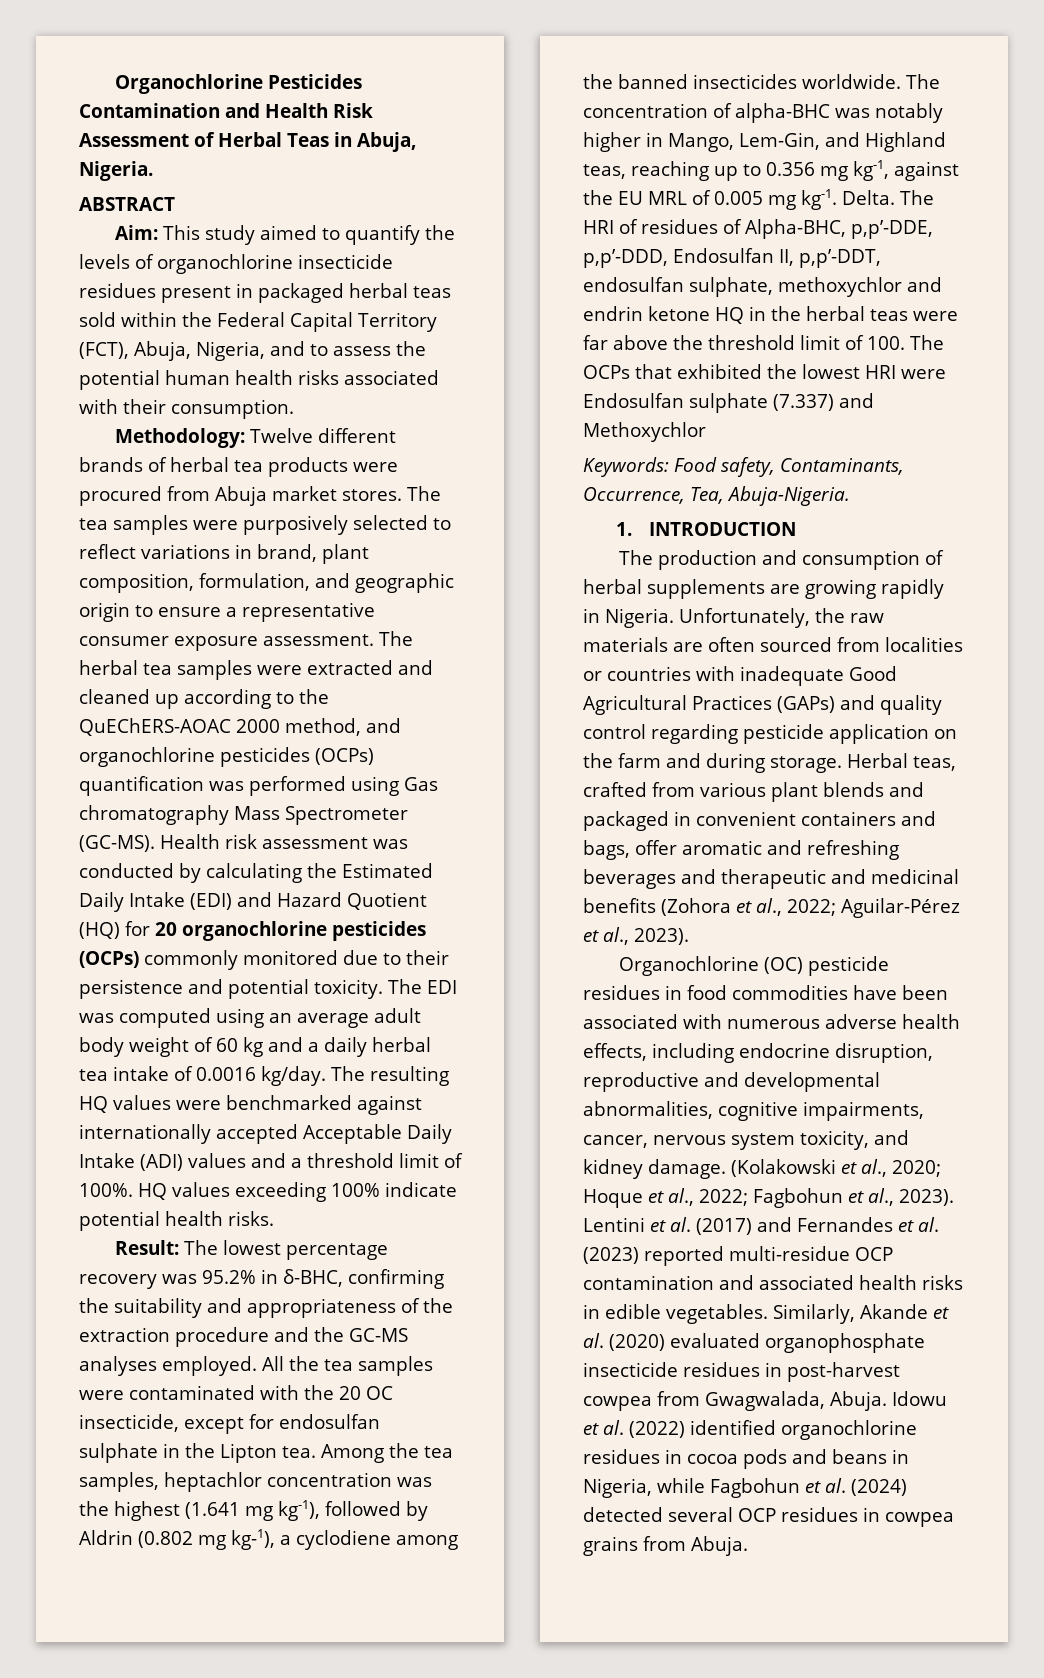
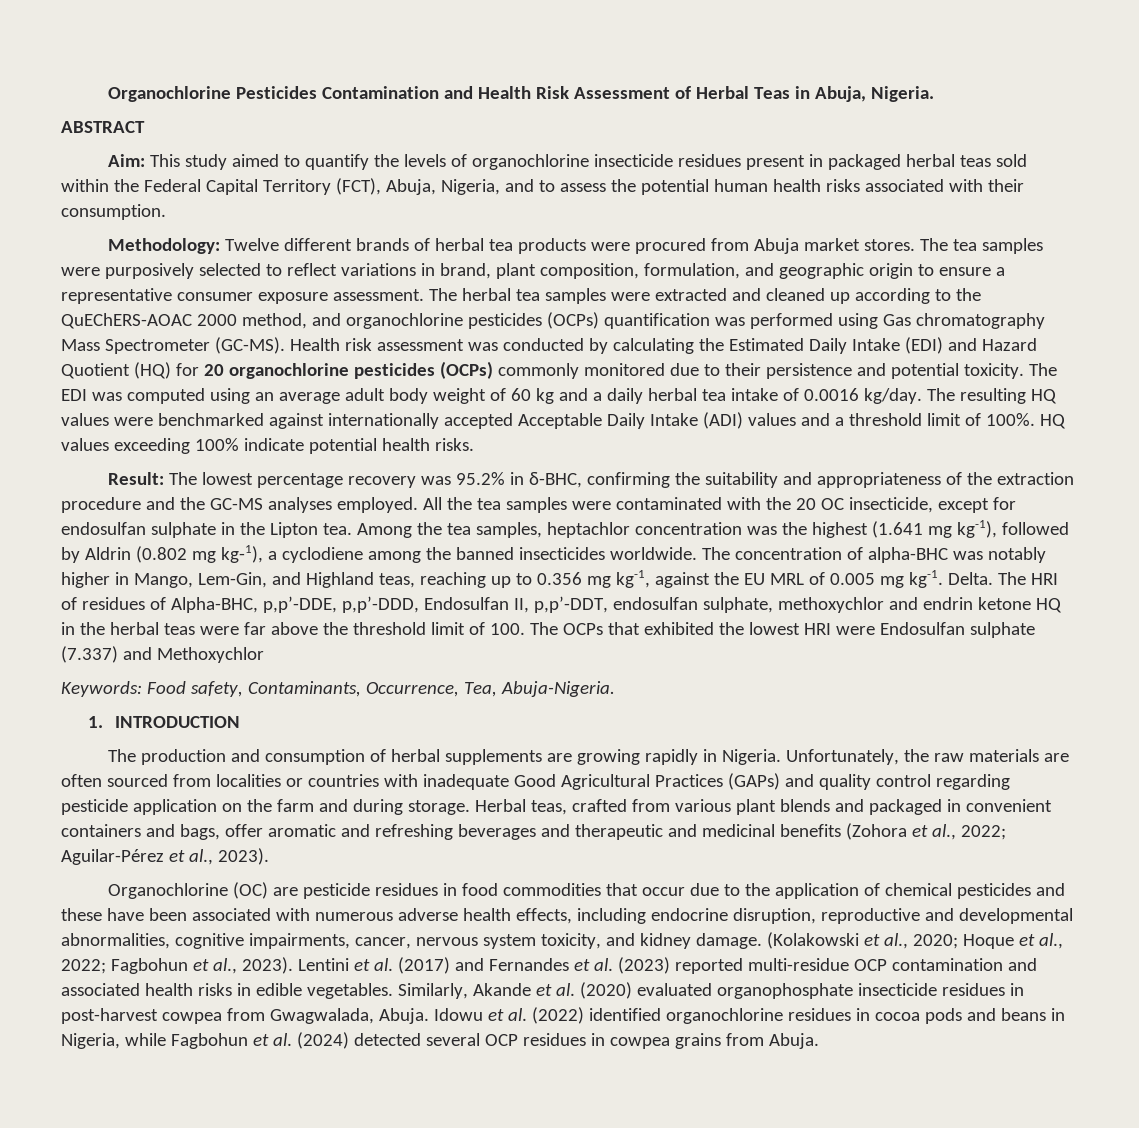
(804, 965) none -> [273,887,299,896] are
(848, 992) none -> [606,883,1066,899] [61,908,102,921] that occur due to the application of chemical pesticides and these

